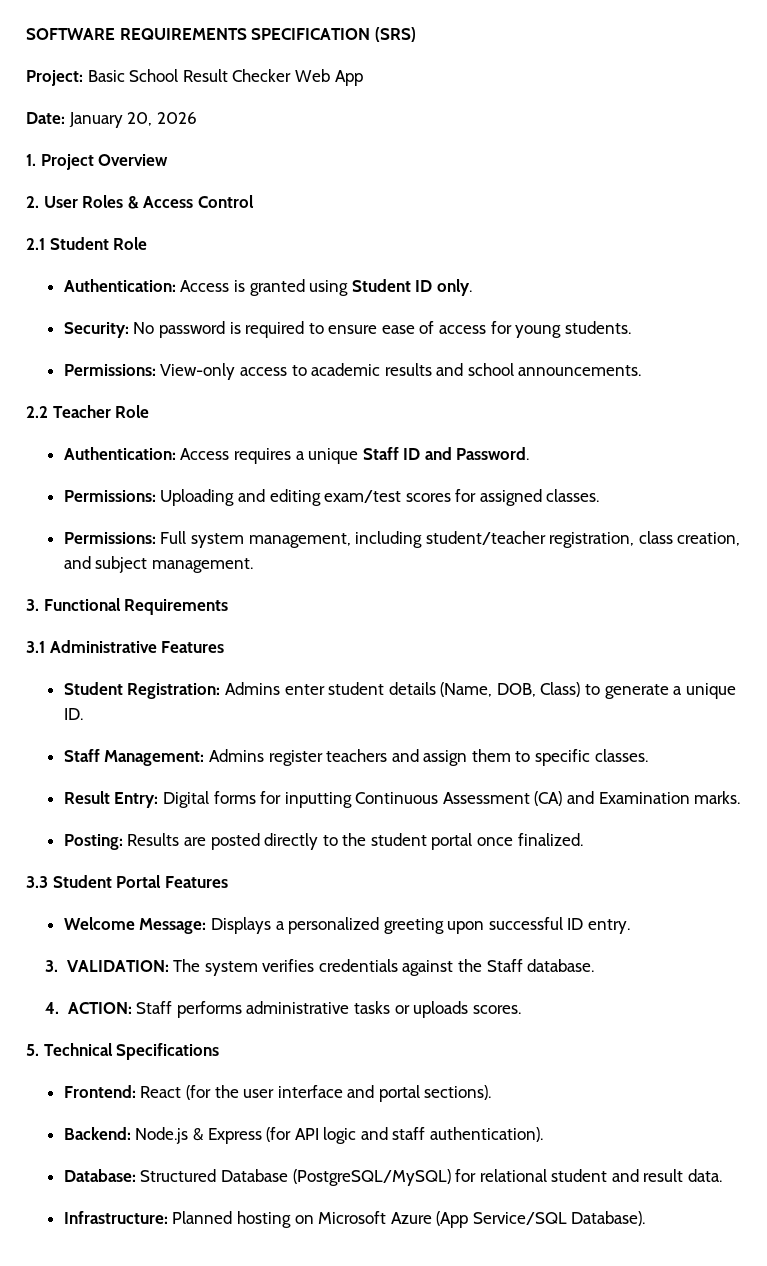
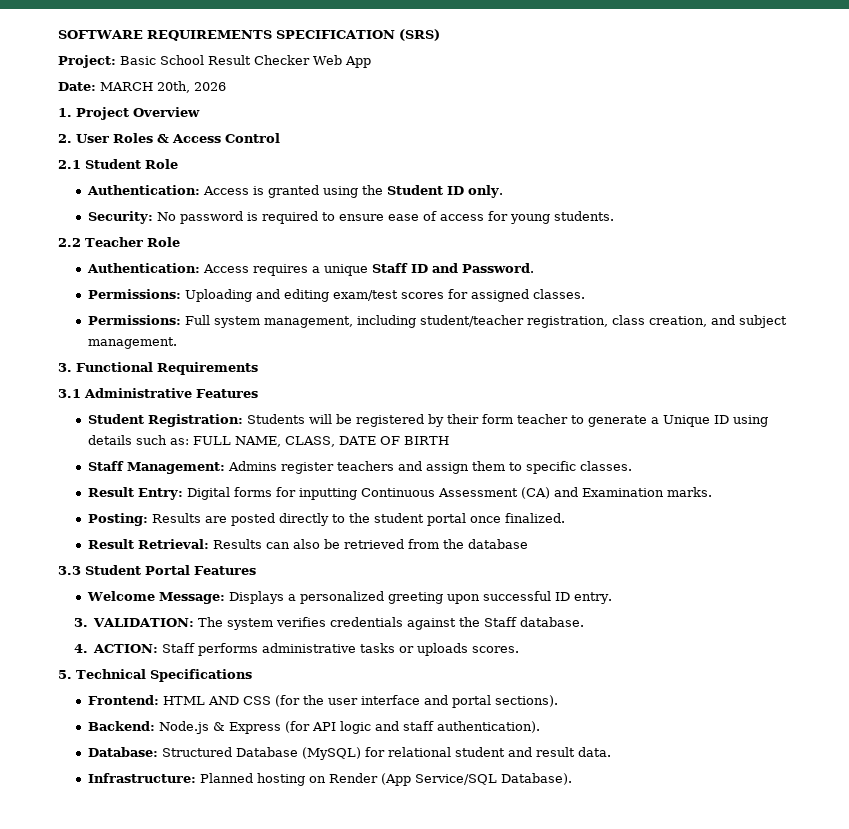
[68,112,153,128] January 20, -> [100,81,190,93] MARCH 20th,
(349, 288) none -> [361,185,383,195] the
[63,363,642,380] // Permissions: View-only access to academic results and school announcements. -> (614, 216) none
[224,682,736,699] [63,708,83,720] Admins enter student details (Name, DOB, Class) to generate a unique ID. -> [246,414,768,427] [87,435,449,447] Students will be registered by their form teacher to generate a Unique ID using details such as: FULL NAME, CLASS, DATE OF BIRTH
(583, 839) none -> [87,539,528,549] // Result Retrieval: Results can also be retrieved from the database
[140,1086,182,1098] React -> [162,696,271,705] HTML AND CSS
[292,1169,451,1186] (PostgreSQL/MySQL) -> [301,747,361,760] (MySQL)
[318,1211,432,1224] Microsoft Azure -> [328,773,378,783] Render

